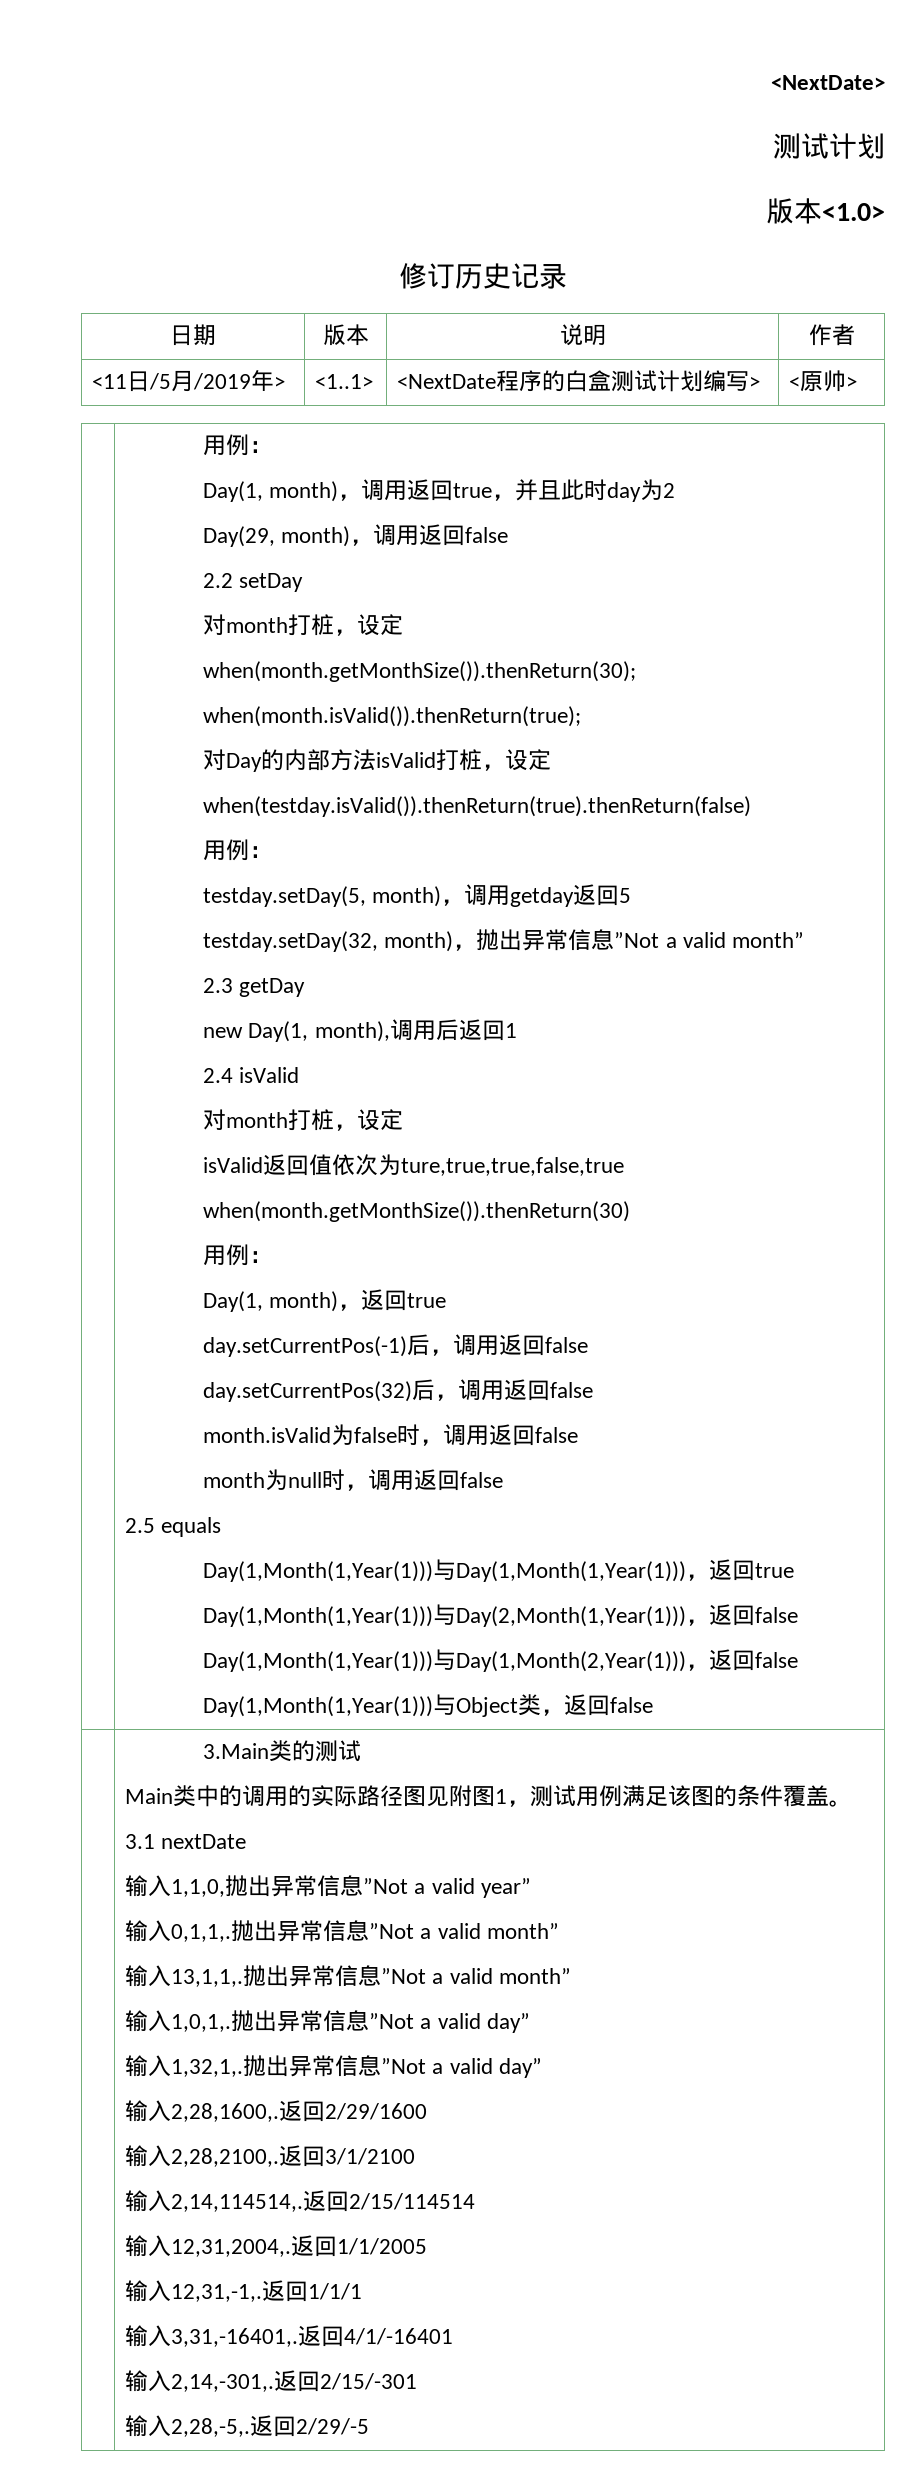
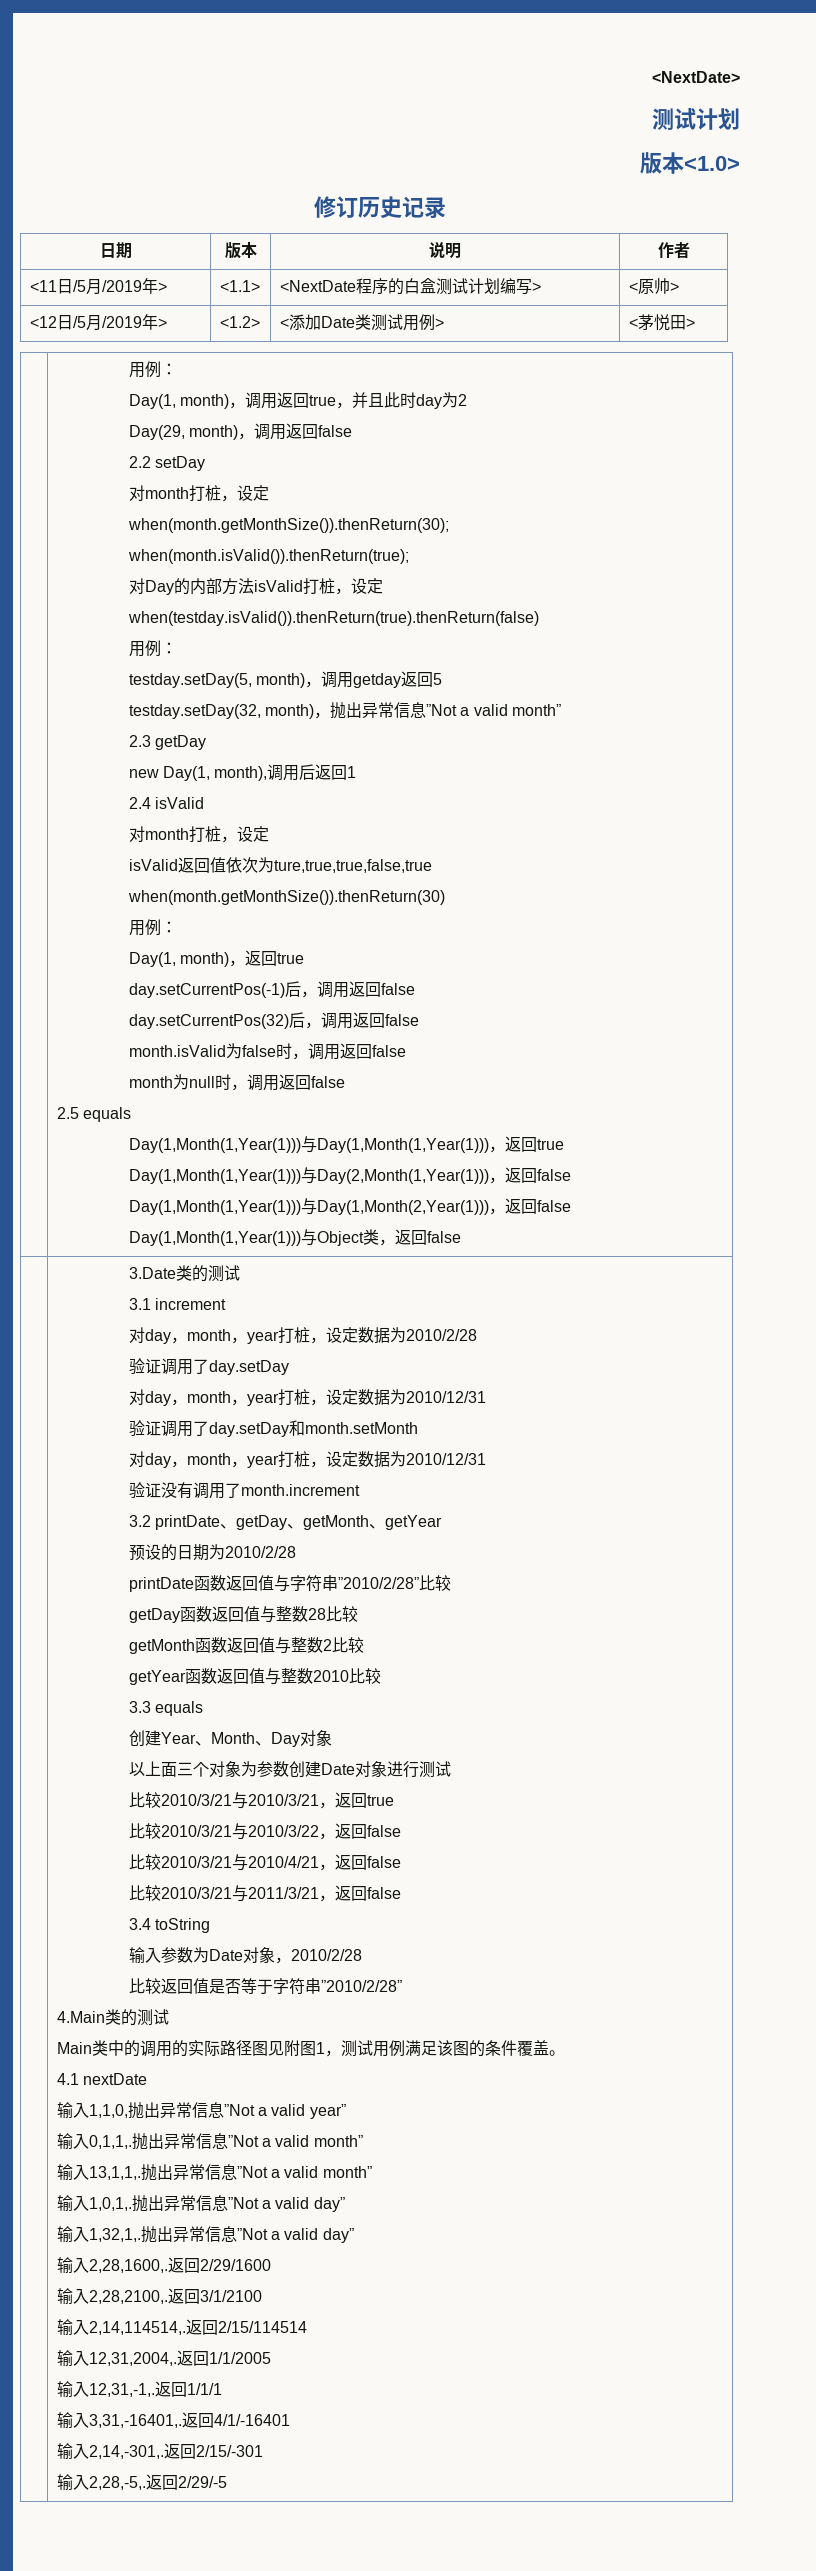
[315,374,374,389] <1..1> -> [219,280,260,292] <1.1>
(858, 382) none -> [29,314,167,331] [219,316,260,328] [279,314,444,331] [628,314,695,331] // <12日/5月/2019年> | <1.2> | <添加Date类测试用例> | <茅悦田>
[203,1743,270,1759] 3.Main -> [128,1265,240,1282] [128,1298,226,1310] [128,1327,477,1344] [128,1358,289,1375] [128,1389,486,1406] [128,1420,418,1437] [128,1451,486,1468] [128,1482,360,1499] [128,1515,442,1530] [128,1544,296,1561] [128,1575,451,1592] [128,1606,358,1623] [128,1637,364,1654] [128,1668,381,1685] [128,1701,203,1716] [128,1730,332,1747] [128,1761,451,1778] [128,1792,394,1809] [128,1823,401,1840] [128,1854,401,1871] [128,1885,401,1902] [128,1918,210,1933] [128,1947,362,1964] [128,1978,402,1995] [56,2011,105,2023] 3.Date类的测试 // 3.1 increment // 对day，month，year打桩，设定数据为2010/2/28 // 验证调用了day.setDay // 对day，month，year打桩，设定数据为2010/12/31 // 验证调用了day.setDay和month.setMonth // 对day，month，year打桩，设定数据为2010/12/31 // 验证没有调用了month.increment // 3.2 printDate、getDay、getMonth、getYear // 预设的日期为2010/2/28 // printDate函数返回值与字符串”2010/2/28”比较 // getDay函数返回值与整数28比较 // getMonth函数返回值与整数2比较 // getYear函数返回值与整数2010比较 // 3.3 equals // 创建Year、Month、Day对象 // 以上面三个对象为参数创建Date对象进行测试 // 比较2010/3/21与2010/3/21，返回true // 比较2010/3/21与2010/3/22，返回false // 比较2010/3/21与2010/4/21，返回false // 比较2010/3/21与2011/3/21，返回false // 3.4 toString // 输入参数为Date对象，2010/2/28 // 比较返回值是否等于字符串”2010/2/28” // 4.Main
[125,1834,156,1849] 3.1 -> [56,2073,79,2085] 4.1

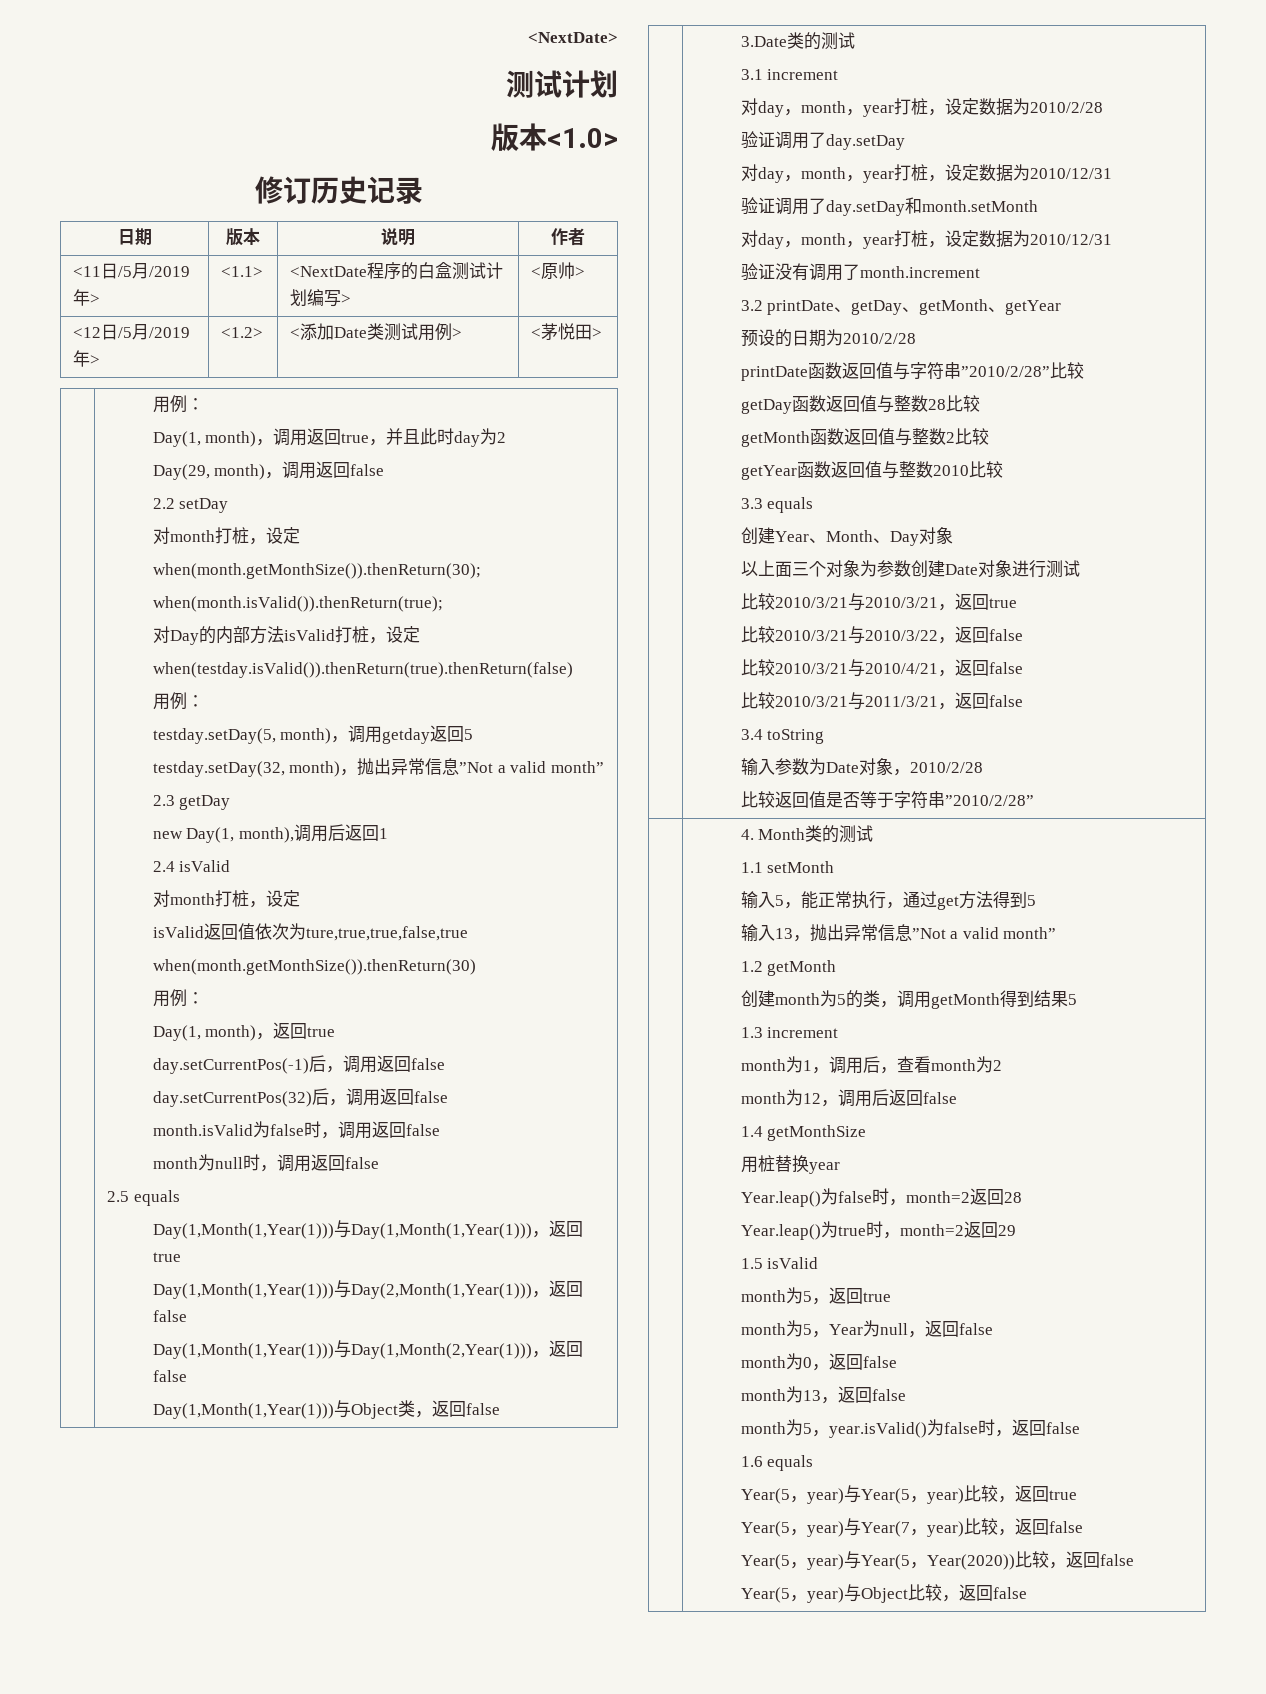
[56,2009,169,2026] [56,2040,565,2057] [56,2073,147,2085] [56,2102,346,2119] [56,2133,363,2150] [56,2164,372,2181] [56,2195,345,2212] [56,2226,354,2243] [56,2257,271,2273] [56,2288,262,2304] [56,2319,307,2335] [56,2350,271,2366] [56,2381,222,2397] [56,2412,290,2428] [56,2443,263,2459] [56,2474,227,2490] // 4.Main类的测试 // Main类中的调用的实际路径图见附图1，测试用例满足该图的条件覆盖。 // 4.1 nextDate // 输入1,1,0,抛出异常信息”Not a valid year” // 输入0,1,1,.抛出异常信息”Not a valid month” // 输入13,1,1,.抛出异常信息”Not a valid month” // 输入1,0,1,.抛出异常信息”Not a valid day” // 输入1,32,1,.抛出异常信息”Not a valid day” // 输入2,28,1600,.返回2/29/1600 // 输入2,28,2100,.返回3/1/2100 // 输入2,14,114514,.返回2/15/114514 // 输入12,31,2004,.返回1/1/2005 // 输入12,31,-1,.返回1/1/1 // 输入3,31,-16401,.返回4/1/-16401 // 输入2,14,-301,.返回2/15/-301 // 输入2,28,-5,.返回2/29/-5 -> [740,825,874,843] [740,861,835,873] [740,891,1036,910] [740,924,1057,942] [740,960,837,976] [740,990,1077,1009] [740,1027,839,1038] [740,1056,1002,1074] [740,1089,957,1107] [740,1125,867,1141] [740,1155,840,1174] [740,1188,1022,1207] [740,1221,1016,1240] [740,1257,819,1269] [740,1287,891,1305] [740,1320,993,1338] [740,1353,897,1371] [740,1386,906,1404] [740,1419,1080,1438] [740,1455,814,1471] [740,1485,1077,1504] [740,1518,1083,1537] [740,1551,1134,1570] [740,1584,1027,1603] // | 4. Month类的测试 // 1.1 setMonth // 输入5，能正常执行，通过get方法得到5 // 输入13，抛出异常信息”Not a valid month” // 1.2 getMonth // 创建month为5的类，调用getMonth得到结果5 // 1.3 increment // month为1，调用后，查看month为2 // month为12，调用后返回false // 1.4 getMonthSize // 用桩替换year // Year.leap()为false时，month=2返回28 // Year.leap()为true时，month=2返回29 // 1.5 isValid // month为5，返回true // month为5，Year为null，返回false // month为0，返回false // month为13，返回false // month为5，year.isValid()为false时，返回false // 1.6 equals // Year(5，year)与Year(5，year)比较，返回true // Year(5，year)与Year(7，year)比较，返回false // Year(5，year)与Year(5，Year(2020))比较，返回false // Year(5，year)与Object比较，返回false

